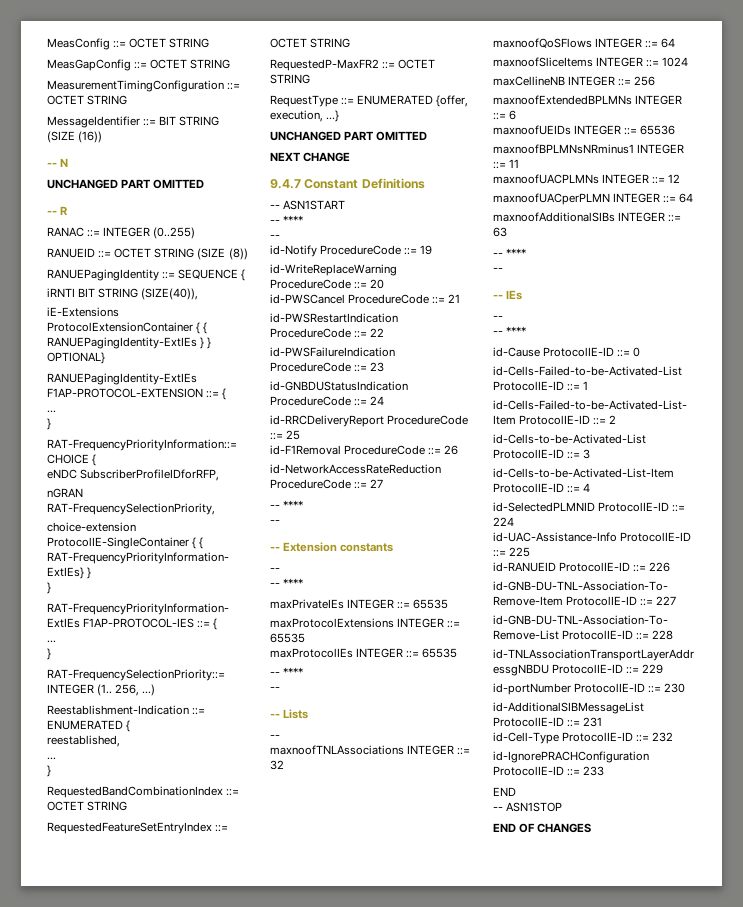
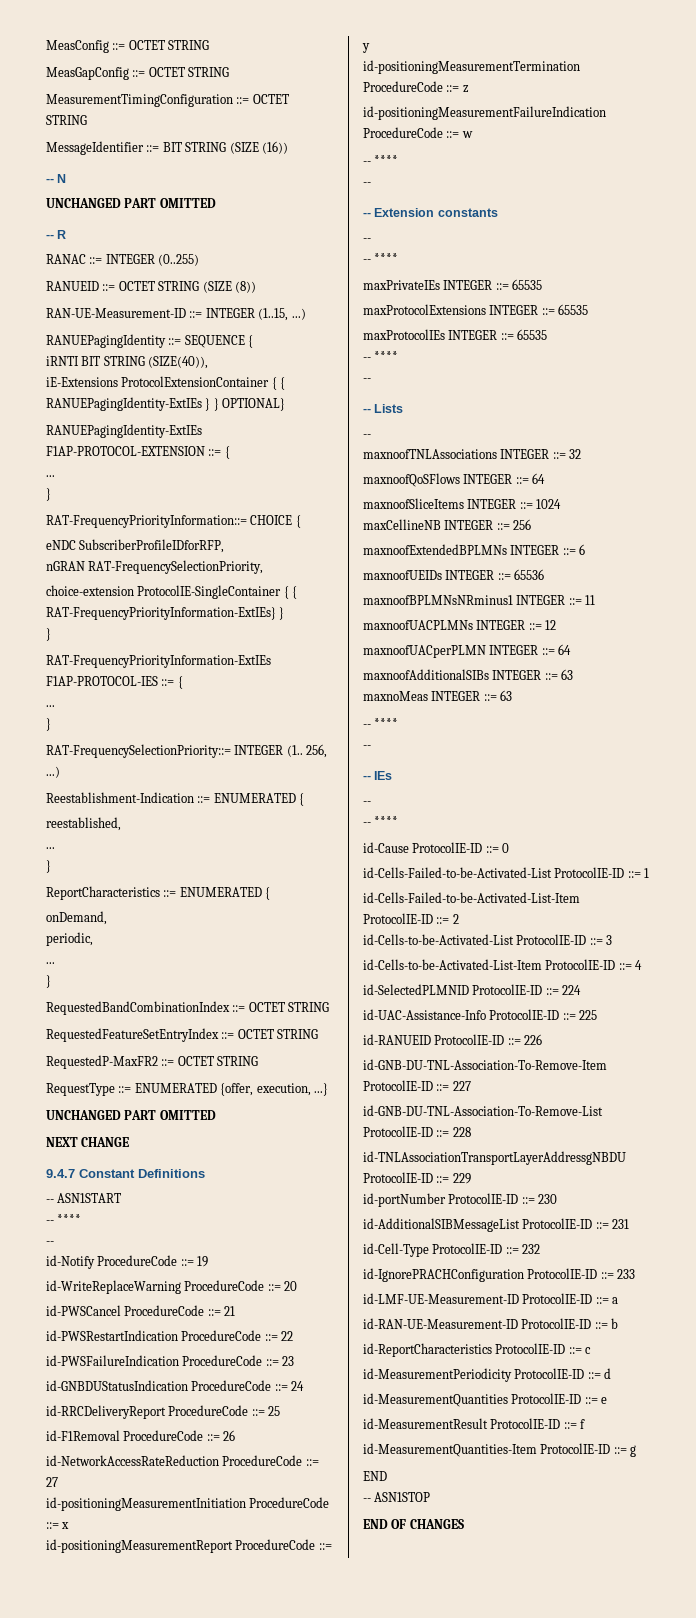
(248, 254) none -> [46,308,306,321] // RAN-UE-Measurement-ID ::= INTEGER (1..15, ...)
(51, 771) none -> [46,886,271,900] [46,911,107,925] [46,932,93,946] [46,962,55,964] [46,975,51,988] // ReportCharacteristics ::= ENUMERATED { // onDemand, // periodic, // ... // }
(384, 483) none -> [46,1497,330,1511] [46,1522,70,1529] [46,1539,332,1553] [362,43,370,53] [363,60,580,74] [363,81,469,93] [363,106,606,120] [363,127,473,138] // id-positioningMeasurementInitiation ProcedureCode ::= x // id-positioningMeasurementReport ProcedureCode ::= y // id-positioningMeasurementTermination ProcedureCode ::= z // id-positioningMeasurementFailureIndication ProcedureCode ::= w
(507, 232) none -> [363,690,513,701] // maxnoMeas INTEGER ::= 63
(605, 771) none -> [363,1293,619,1304] [363,1318,619,1329] [363,1343,592,1357] [363,1368,612,1382] [363,1393,608,1407] [363,1418,586,1429] [363,1443,637,1457] // id-LMF-UE-Measurement-ID ProtocolIE-ID ::= a // id-RAN-UE-Measurement-ID ProtocolIE-ID ::= b // id-ReportCharacteristics ProtocolIE-ID ::= c // id-MeasurementPeriodicity ProtocolIE-ID ::= d // id-MeasurementQuantities ProtocolIE-ID ::= e // id-MeasurementResult ProtocolIE-ID ::= f // id-MeasurementQuantities-Item ProtocolIE-ID ::= g

